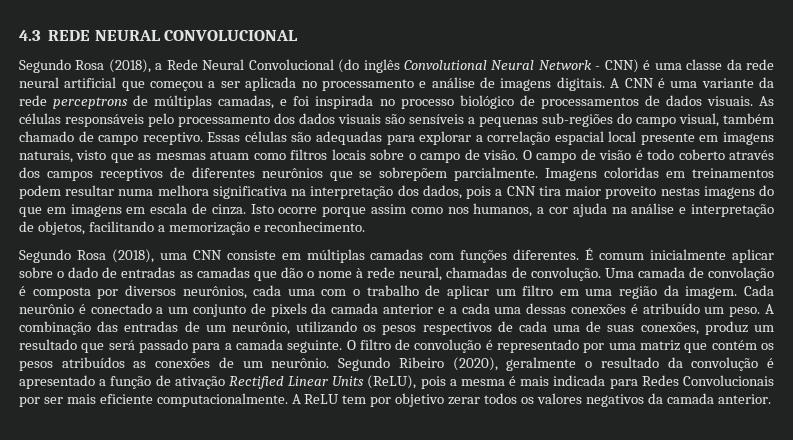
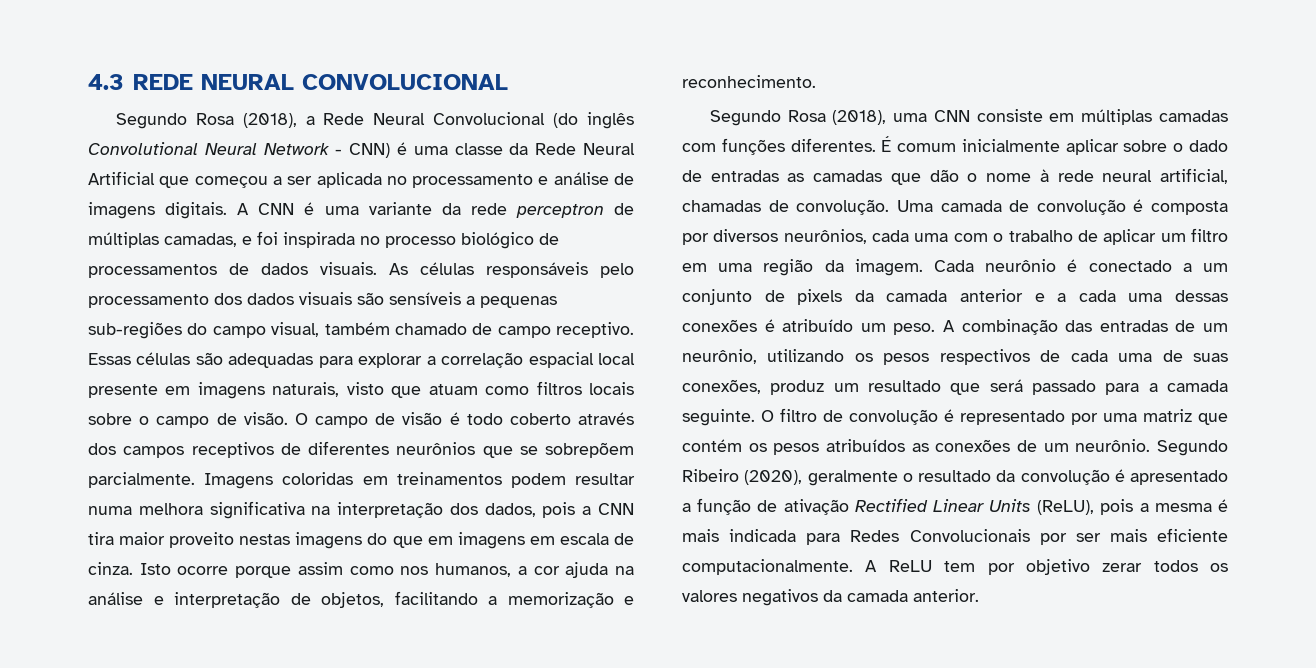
[746,59,775,70] [19,77,117,88] rede neural artificial -> [535,143,636,155] [88,171,155,185] Rede Neural Artificial
[53,97,129,109] perceptrons -> [515,204,604,218] perceptron
[138,153,206,160] as mesmas -> (422, 392) none
[399,267,443,281] neural, -> [1102,168,1228,184] neural artificial,
[708,267,775,281] convolação -> [1036,199,1126,215] convolução

